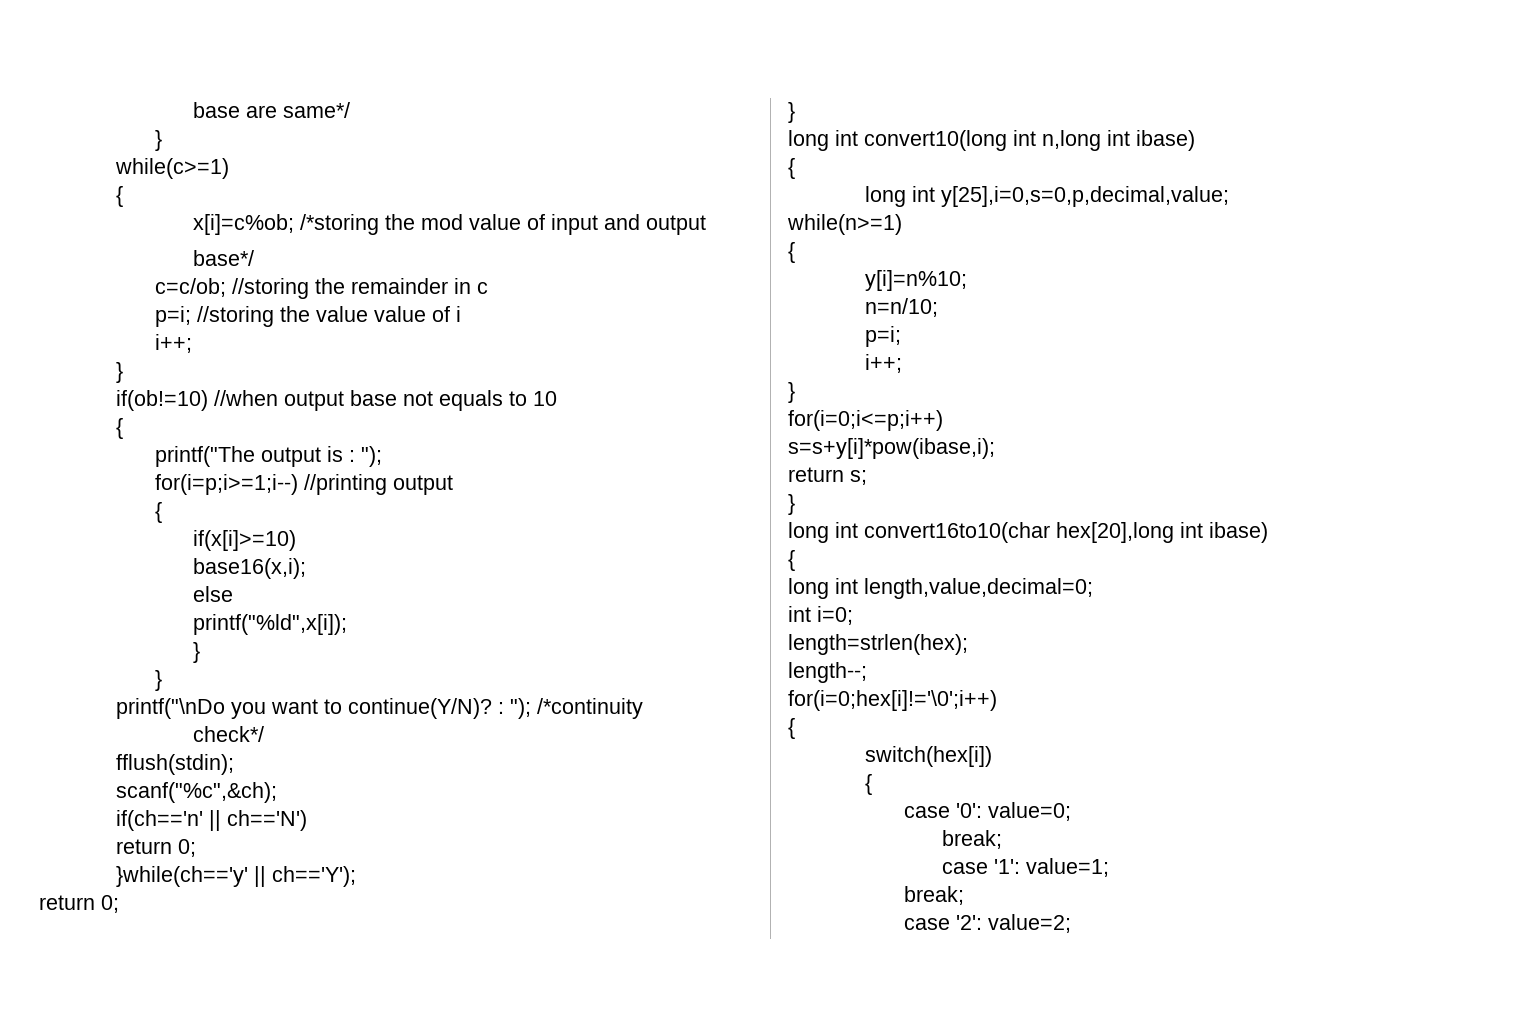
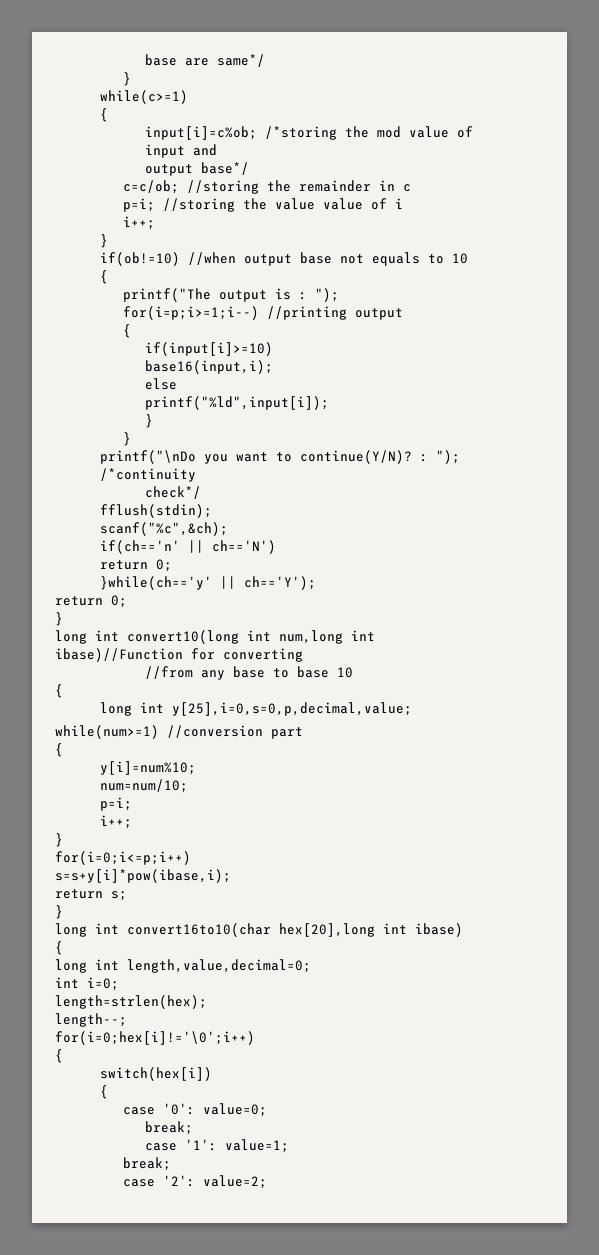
[193,214,295,235] x[i]=c%ob; -> [145,126,258,140] input[i]=c%ob;
[646,215,707,235] output // -> [145,164,194,176] // output
[193,530,297,551] [193,558,307,579] if(x[i]>=10) // base16(x,i); -> [145,342,274,356] [145,360,274,374] if(input[i]>=10) // base16(input,i);
[193,614,348,635] printf("%ld",x[i]); -> [145,396,330,410] printf("%ld",input[i]);
[1042,130,1195,151] n,long int ibase) -> [279,630,375,644] [55,648,303,662] [145,666,354,680] num,long int ibase)//Function for converting // //from any base to base 10
[787,214,902,235] [788,242,795,263] [865,270,968,291] [865,298,939,317] while(n>=1) // { // y[i]=n%10; // n=n/10; -> [55,725,303,739] [55,743,63,757] [100,761,197,775] [100,779,189,793] while(num>=1) //conversion part // { // y[i]=num%10; // num=num/10;

